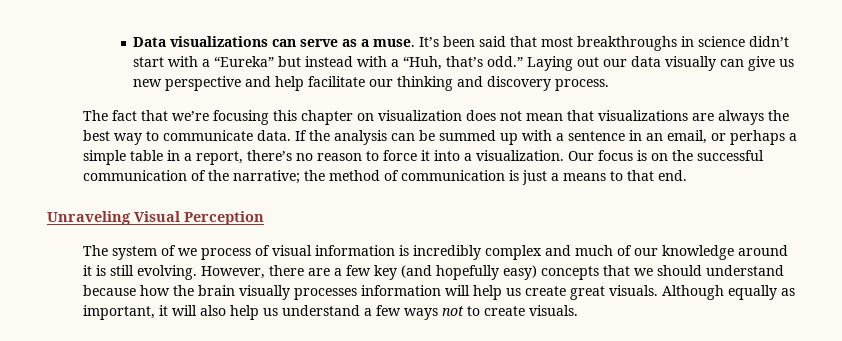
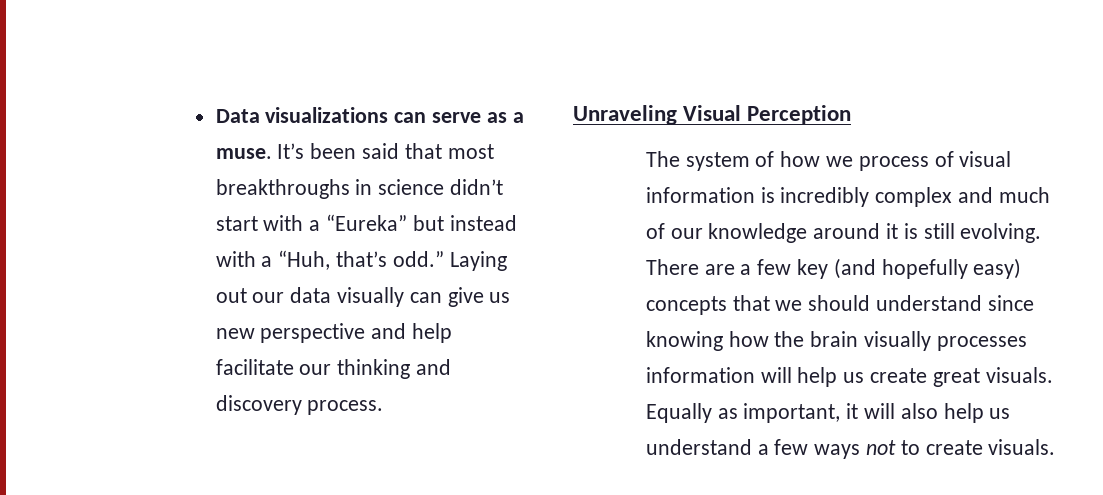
[82,110,789,125] [82,130,797,145] [82,150,764,165] [82,170,687,185] // The fact that we’re focusing this chapter on visualization does not mean that visualizations are always the best way to communicate data. If the analysis can be summed up with a sentence in an email, or perhaps a simple table in a report, there’s no reason to force it into a visualization. Our focus is on the successful communication of the narrative; the method of communication is just a means to that end. -> (384, 407) none
(176, 250) none -> [780,151,821,167] how
[200,265,304,279] However, there -> [645,259,699,275] There
[82,285,136,296] because -> [987,295,1034,311] [645,331,723,351] since knowing
[661,285,777,300] Although equally -> [645,403,712,423] Equally

